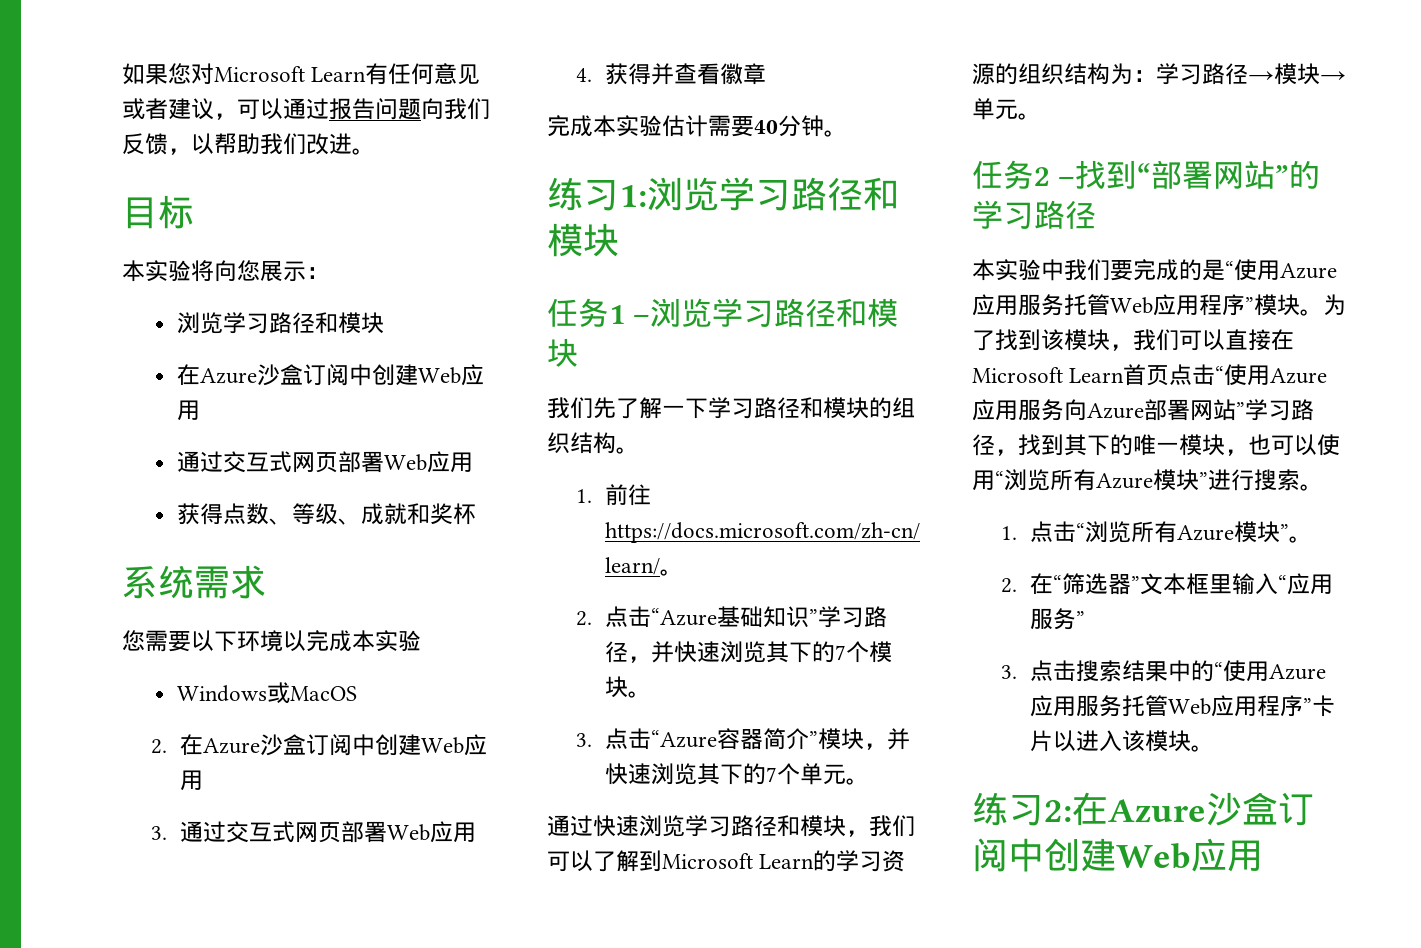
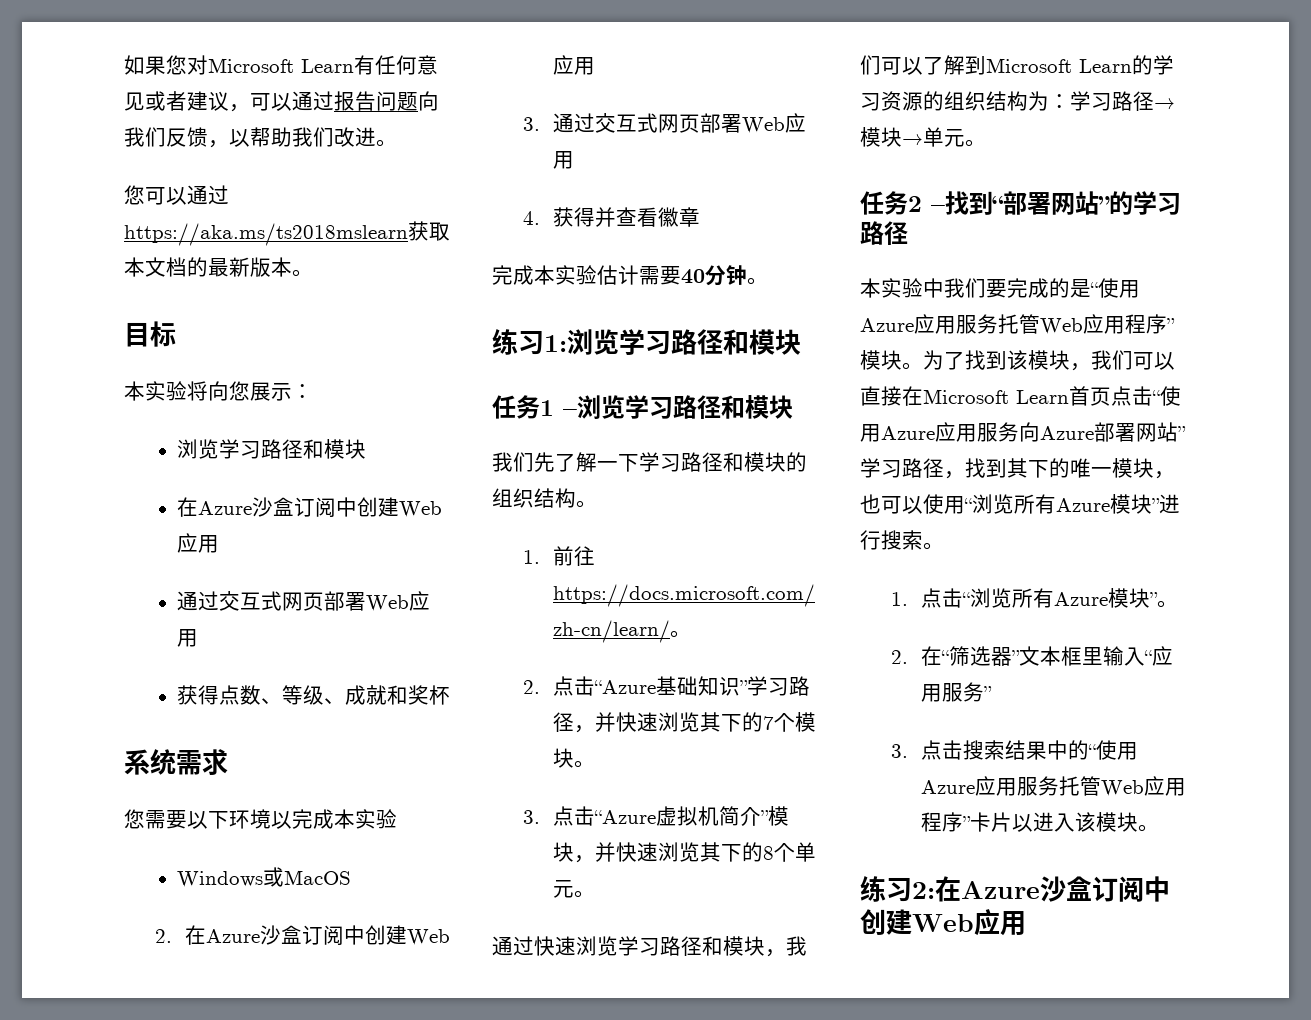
(375, 151) none -> [124,185,229,205] [124,221,450,246] [124,257,313,277] // 您可以通过https://aka.ms/ts2018mslearn获取本文档的最新版本。
[717,728,764,750] 容器 -> [656,806,720,826] 虚拟机
[766,767,778,782] 7 -> [763,846,775,860] 8

